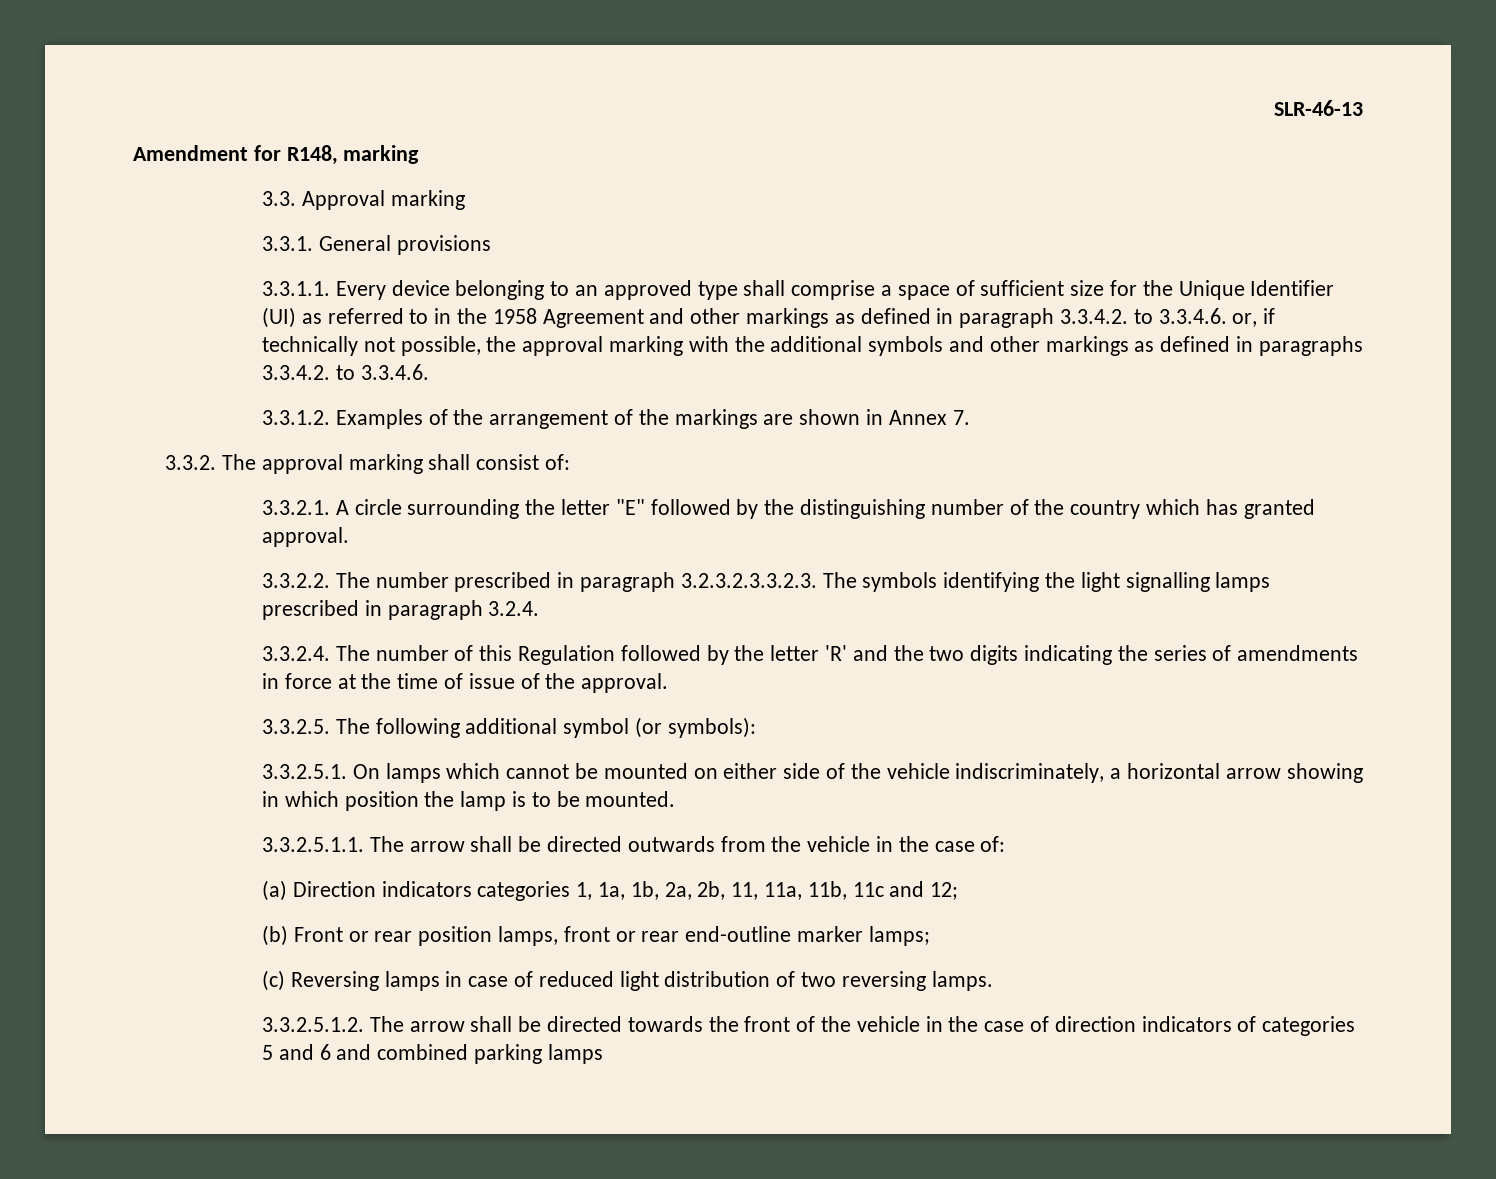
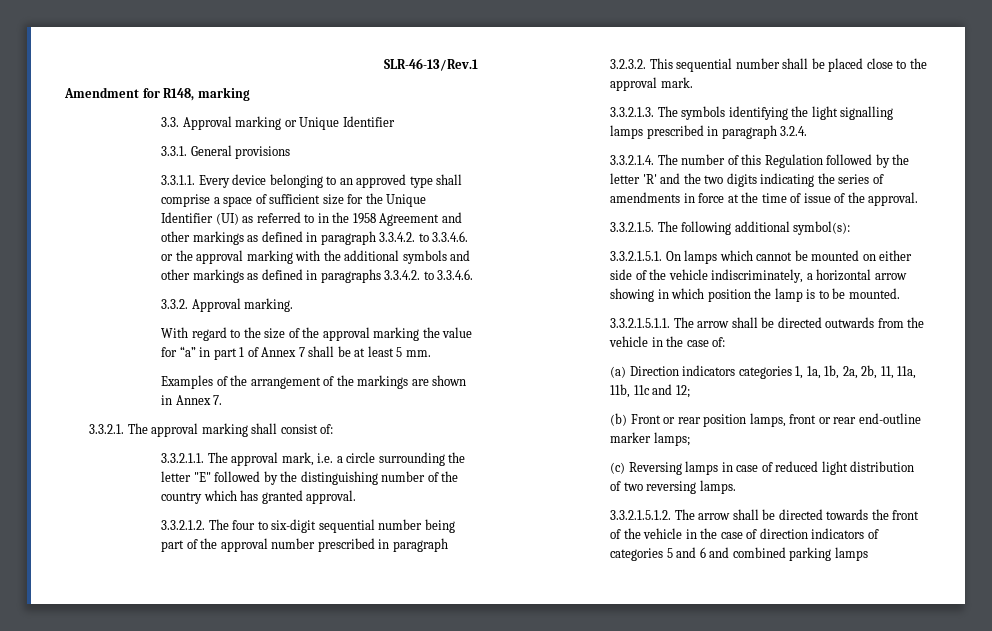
[1274,100,1363,116] SLR-46-13 -> [384,58,478,71] SLR-46-13/Rev.1
(465, 200) none -> [284,116,395,130] or Unique Identifier
[1232,308,1276,327] [261,336,481,356] or, if technically not possible, -> [161,254,174,261] or
[261,410,330,425] 3.3.1.2. -> [161,298,294,312] [161,327,473,341] [161,346,431,360] 3.3.2. Approval marking. // With regard to the size of the approval marking the value for “a” in part 1 of Annex 7 shall be at least 5 mm. //
[165,455,217,470] 3.3.2. -> [89,424,125,434] 3.3.2.1.
[261,500,349,515] 3.3.2.1. A -> [161,452,343,466] 3.3.2.1.1. The approval mark, i.e. a
[261,572,817,592] 3.3.2.2. The number prescribed in paragraph 3.2.3.2.3.3.2.3. -> [161,519,455,533] [161,538,448,552] [610,58,927,72] [610,77,693,91] [610,107,655,117] 3.3.2.1.2. The four to six-digit sequential number being part of the approval number prescribed in paragraph 3.2.3.2. This sequential number shall be placed close to the approval mark. // 3.3.2.1.3.
[261,646,330,661] 3.3.2.4. -> [610,155,655,165] 3.3.2.1.4.
[261,719,330,734] 3.3.2.5. -> [610,222,655,232] 3.3.2.1.5.
[563,717,756,738] [261,764,347,779] symbol (or symbols): // 3.3.2.5.1. -> [793,221,851,235] [610,251,663,261] symbol(s): // 3.3.2.1.5.1.
[261,837,364,852] 3.3.2.5.1.1. -> [610,318,671,328] 3.3.2.1.5.1.1.
[261,1017,364,1032] 3.3.2.5.1.2. -> [610,510,672,520] 3.3.2.1.5.1.2.

